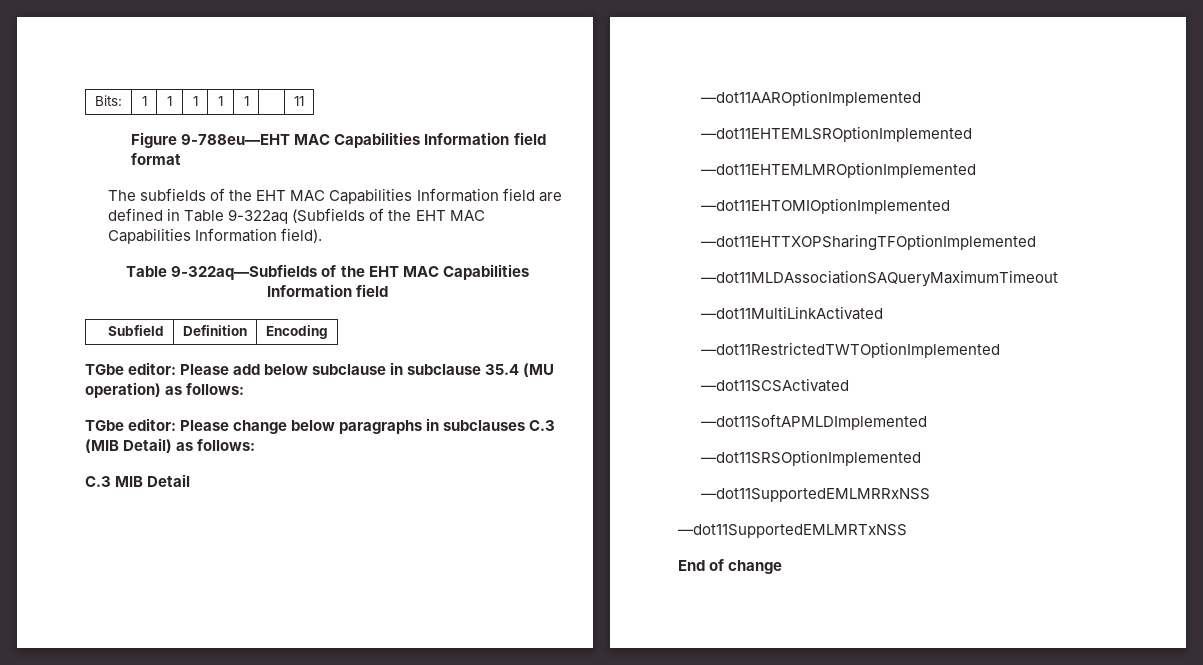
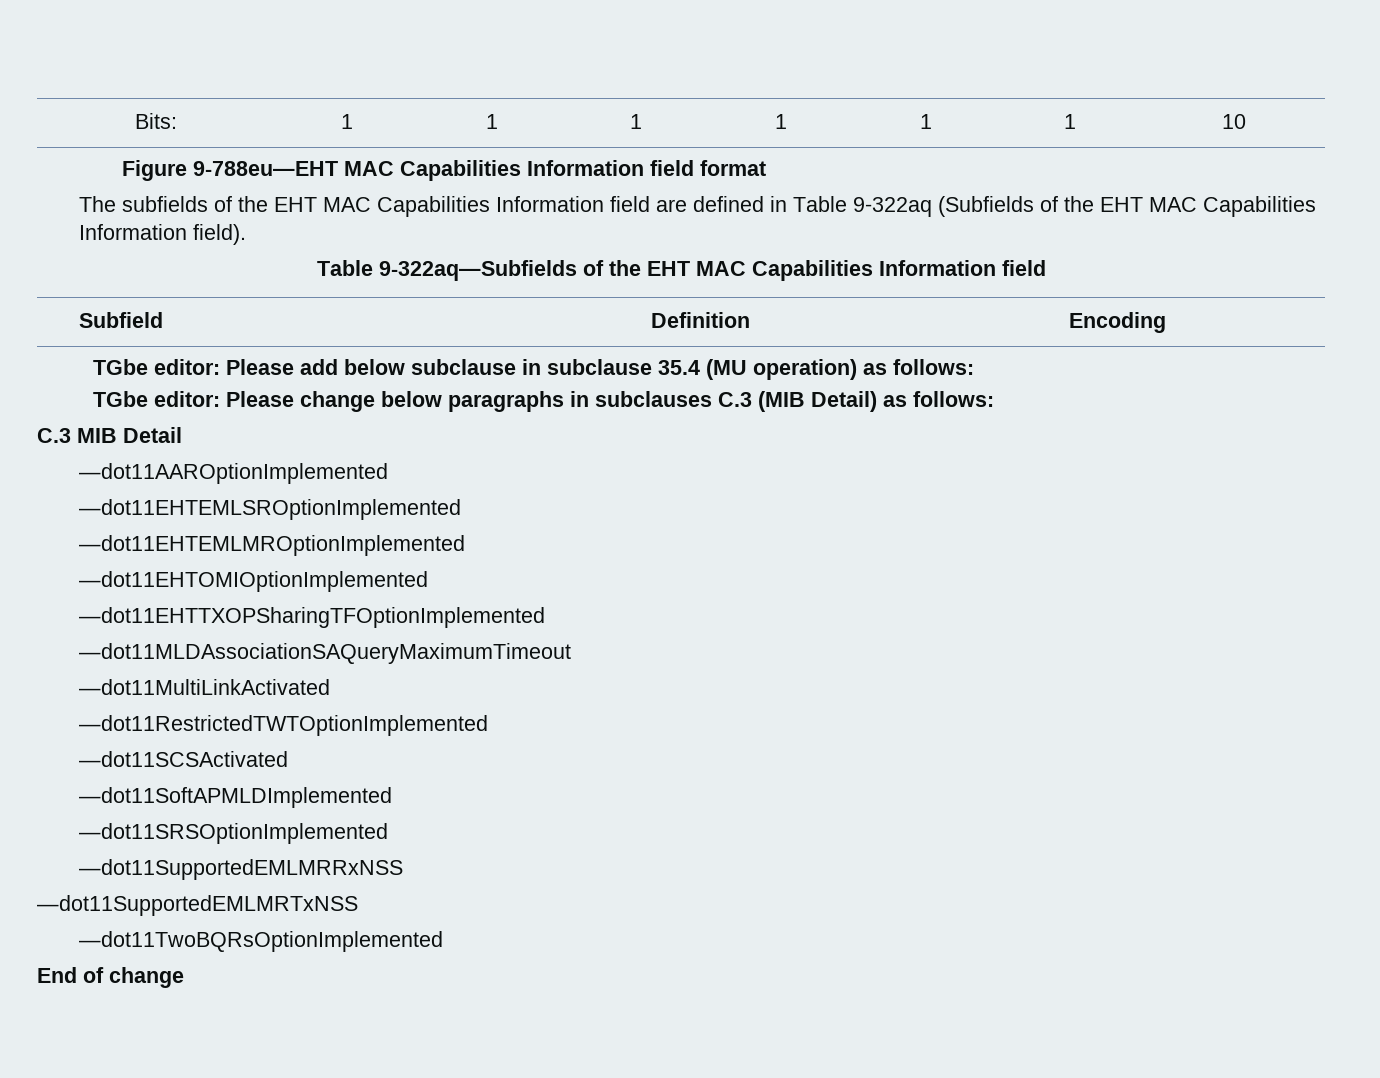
[294,96,304,106] | 11 -> [1064,114,1076,129] [1221,114,1246,129] 1 | 10
(907, 531) none -> [79,931,444,952] // —dot11TwoBQRsOptionImplemented

